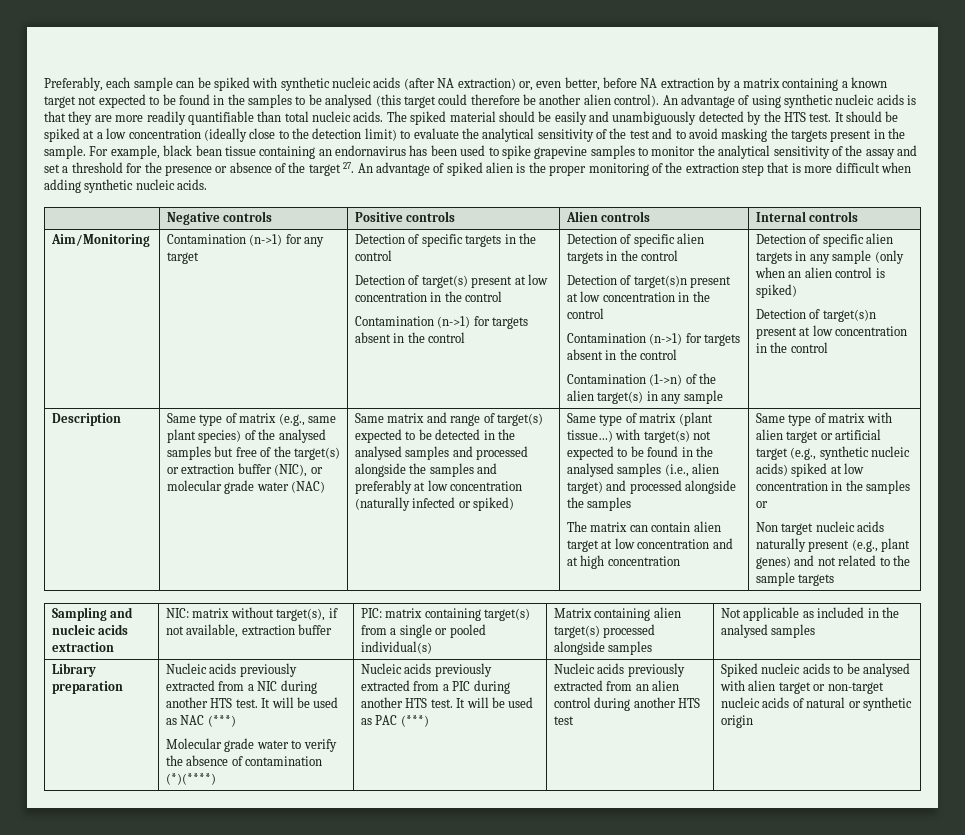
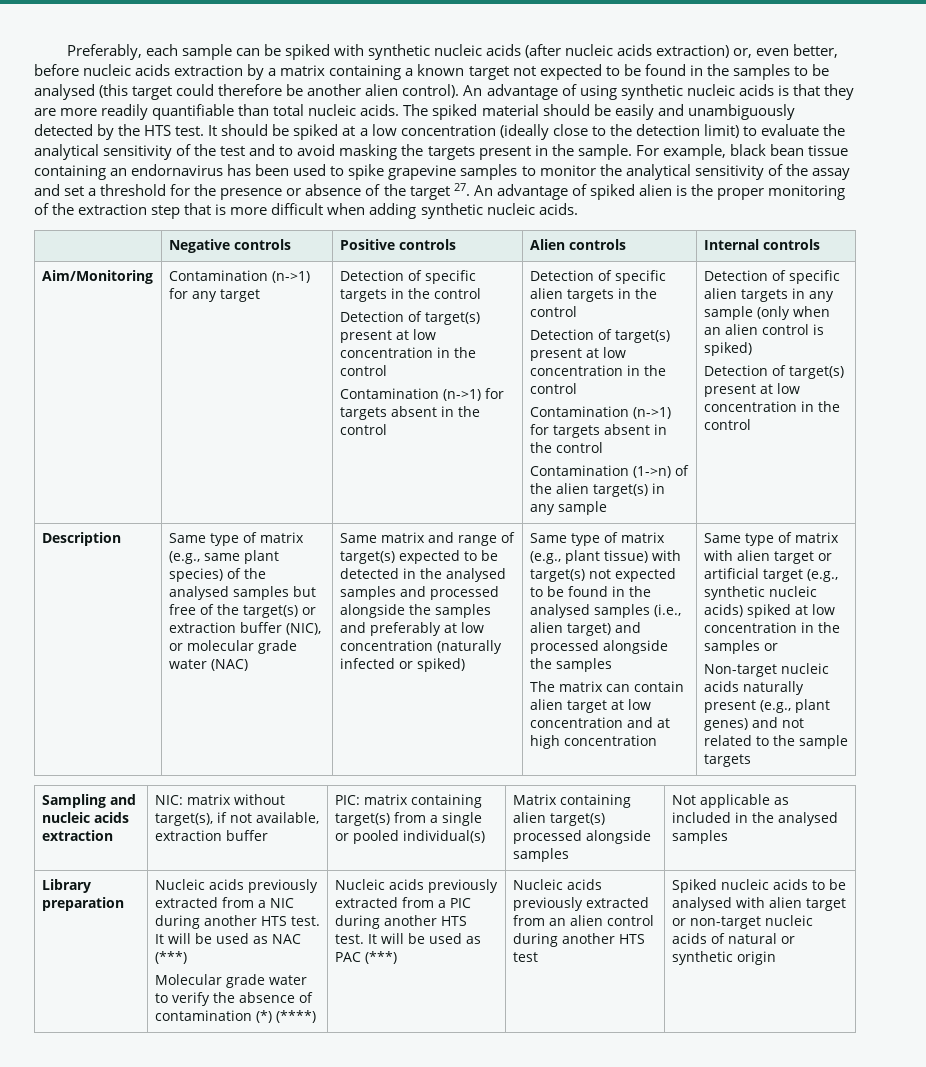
[437,78,455,88] NA -> [565,44,653,56] nucleic acids
[640,78,658,88] NA -> [83,64,171,76] nucleic acids
[633,275,687,288] target(s)n -> [614,330,670,343] target(s)
[822,309,876,322] target(s)n -> [788,366,844,379] target(s)
[678,412,713,426] [567,430,614,442] (plant tissue…) -> [529,550,648,564] (e.g., plant tissue)
[756,522,814,535] Non target -> [703,664,777,677] Non-target
[166,773,217,785] (*)(****) -> [255,1010,316,1023] (*) (****)

